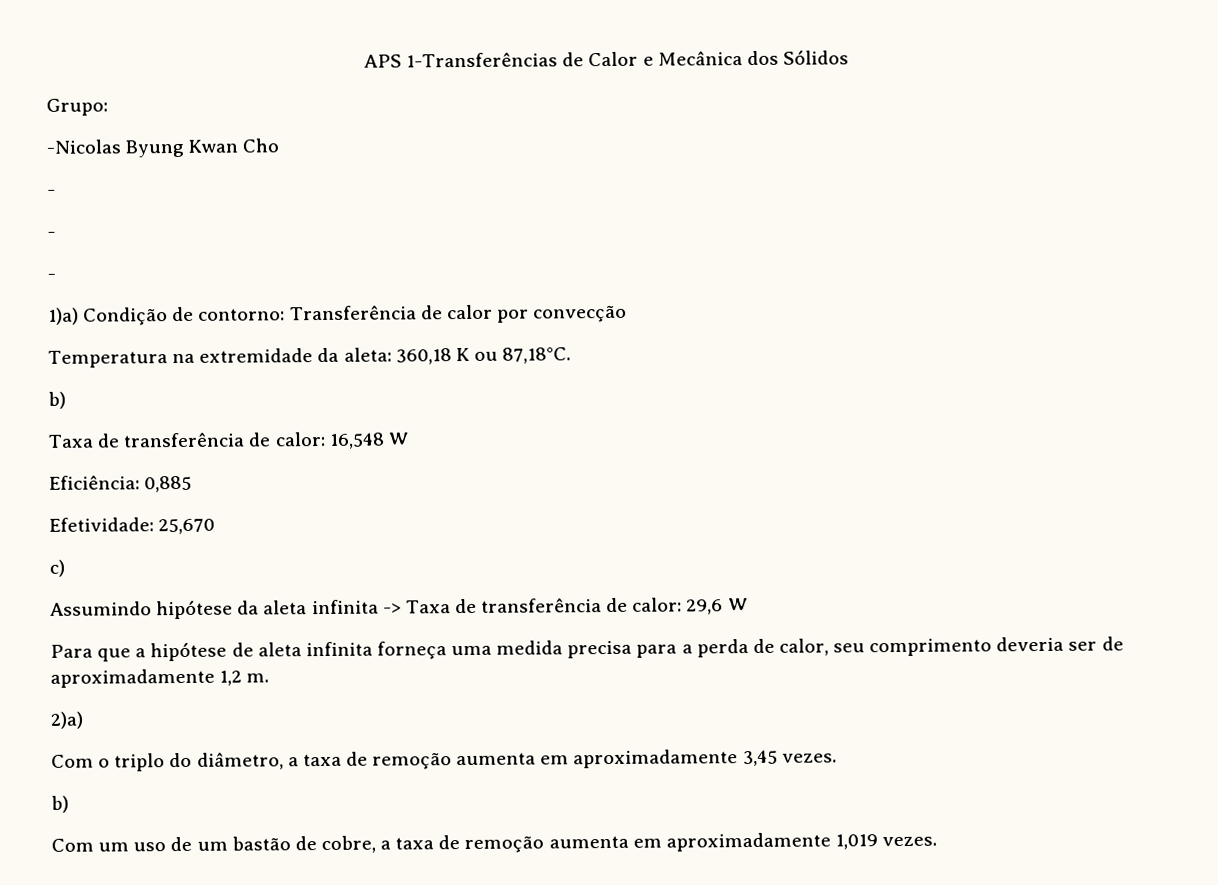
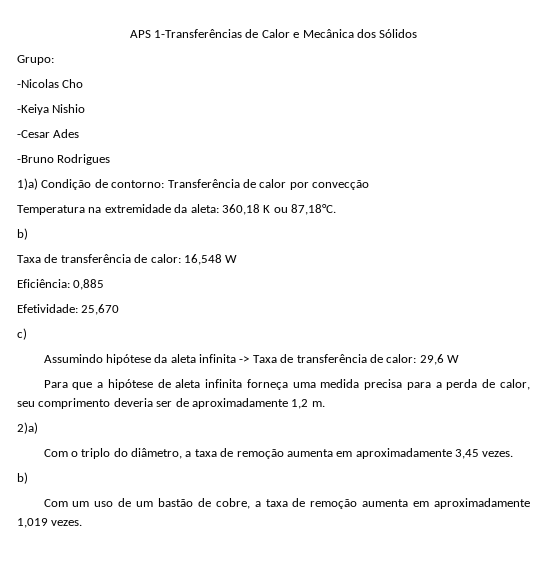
[125,139,239,158] Byung Kwan -> (59, 83) none
[47,189,56,196] [47,231,56,238] [47,273,56,280] - // - // - -> [17,104,86,115] [17,129,80,138] [17,154,111,165] -Keiya Nishio // -Cesar Ades // -Bruno Rodrigues

